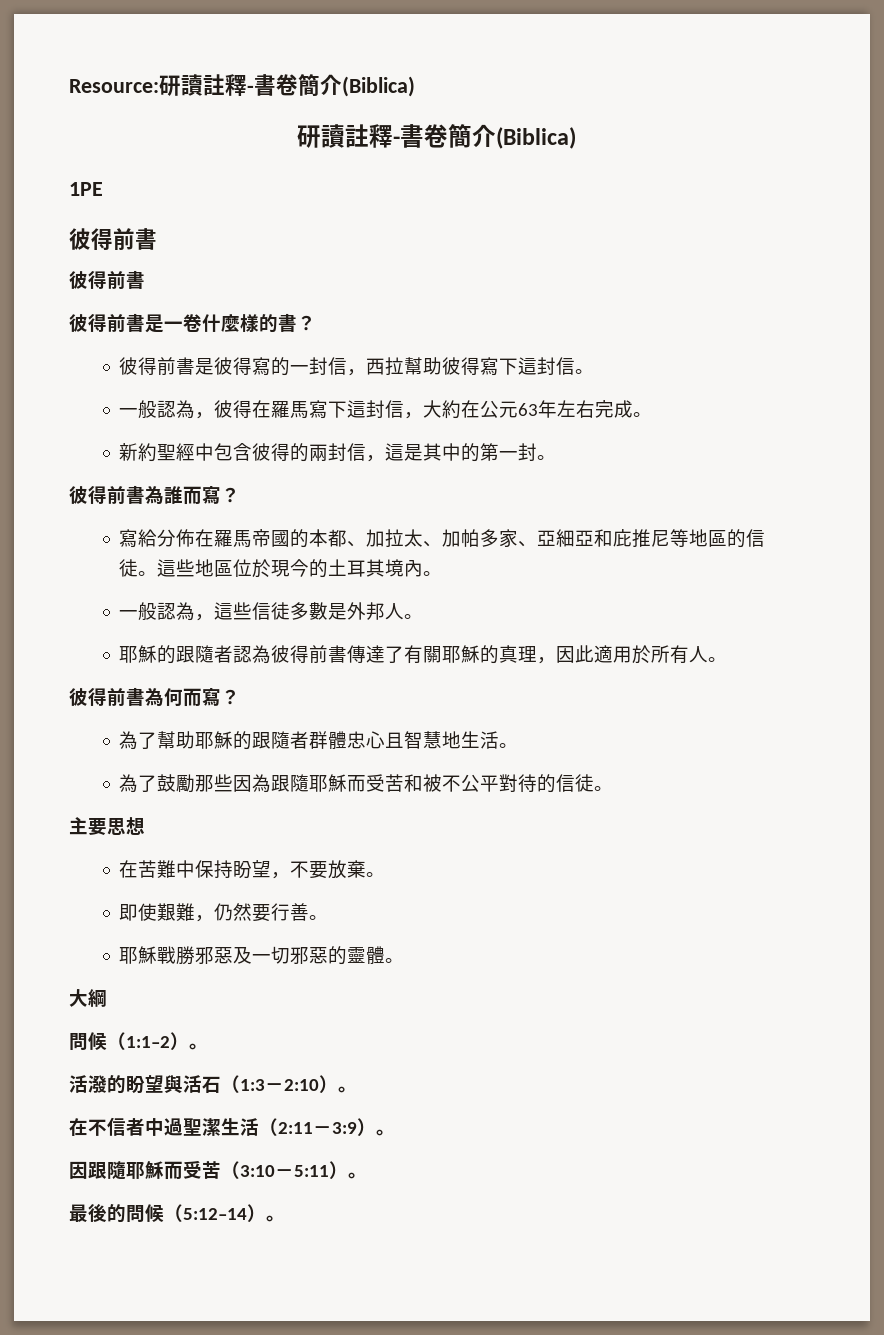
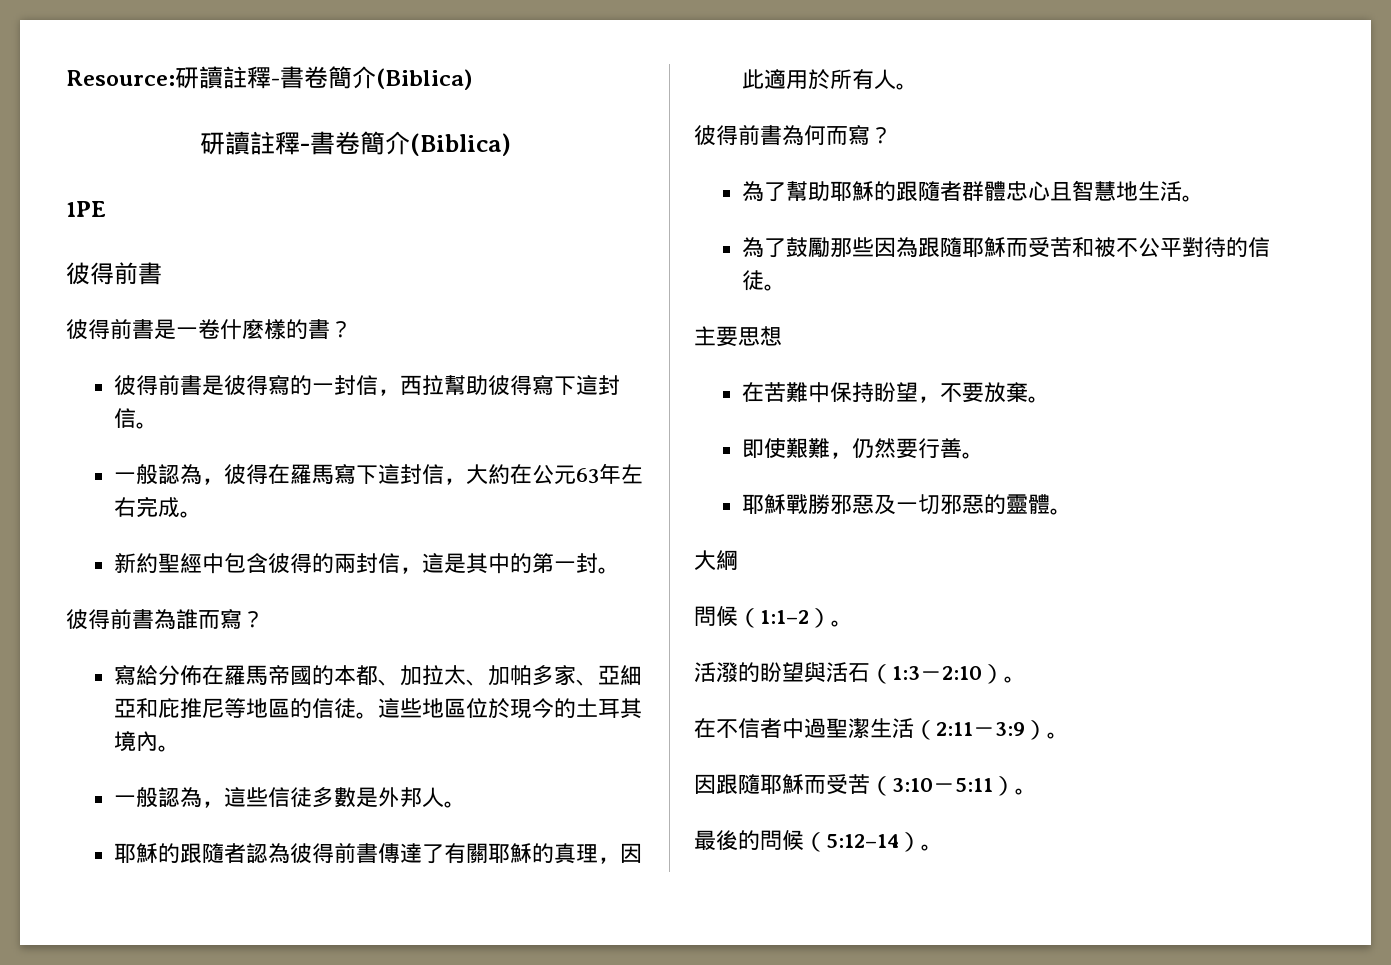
[69,313,145,333] // 彼得前書 -> (154, 329) none

